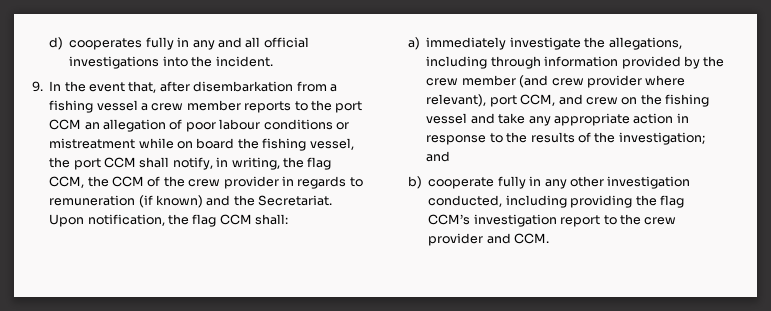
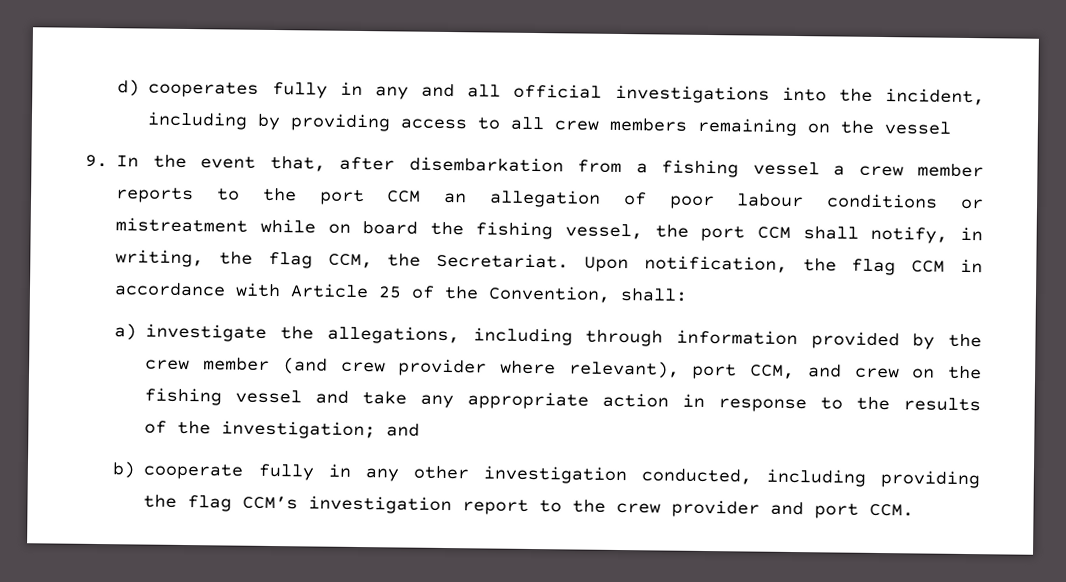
[215,56,273,67] incident. -> [885,88,985,106] [147,111,952,137] incident, including by providing access to all crew members remaining on the vessel
[112,176,363,189] [49,195,255,208] CCM of the crew provider in regards to remuneration (if known) and the -> (422, 260) none
(252, 219) none -> [959,258,983,274] [114,282,612,303] in accordance with Article 25 of the Convention,
[426,37,507,50] immediately -> (138, 332) none
(511, 238) none -> [814,503,860,519] port

